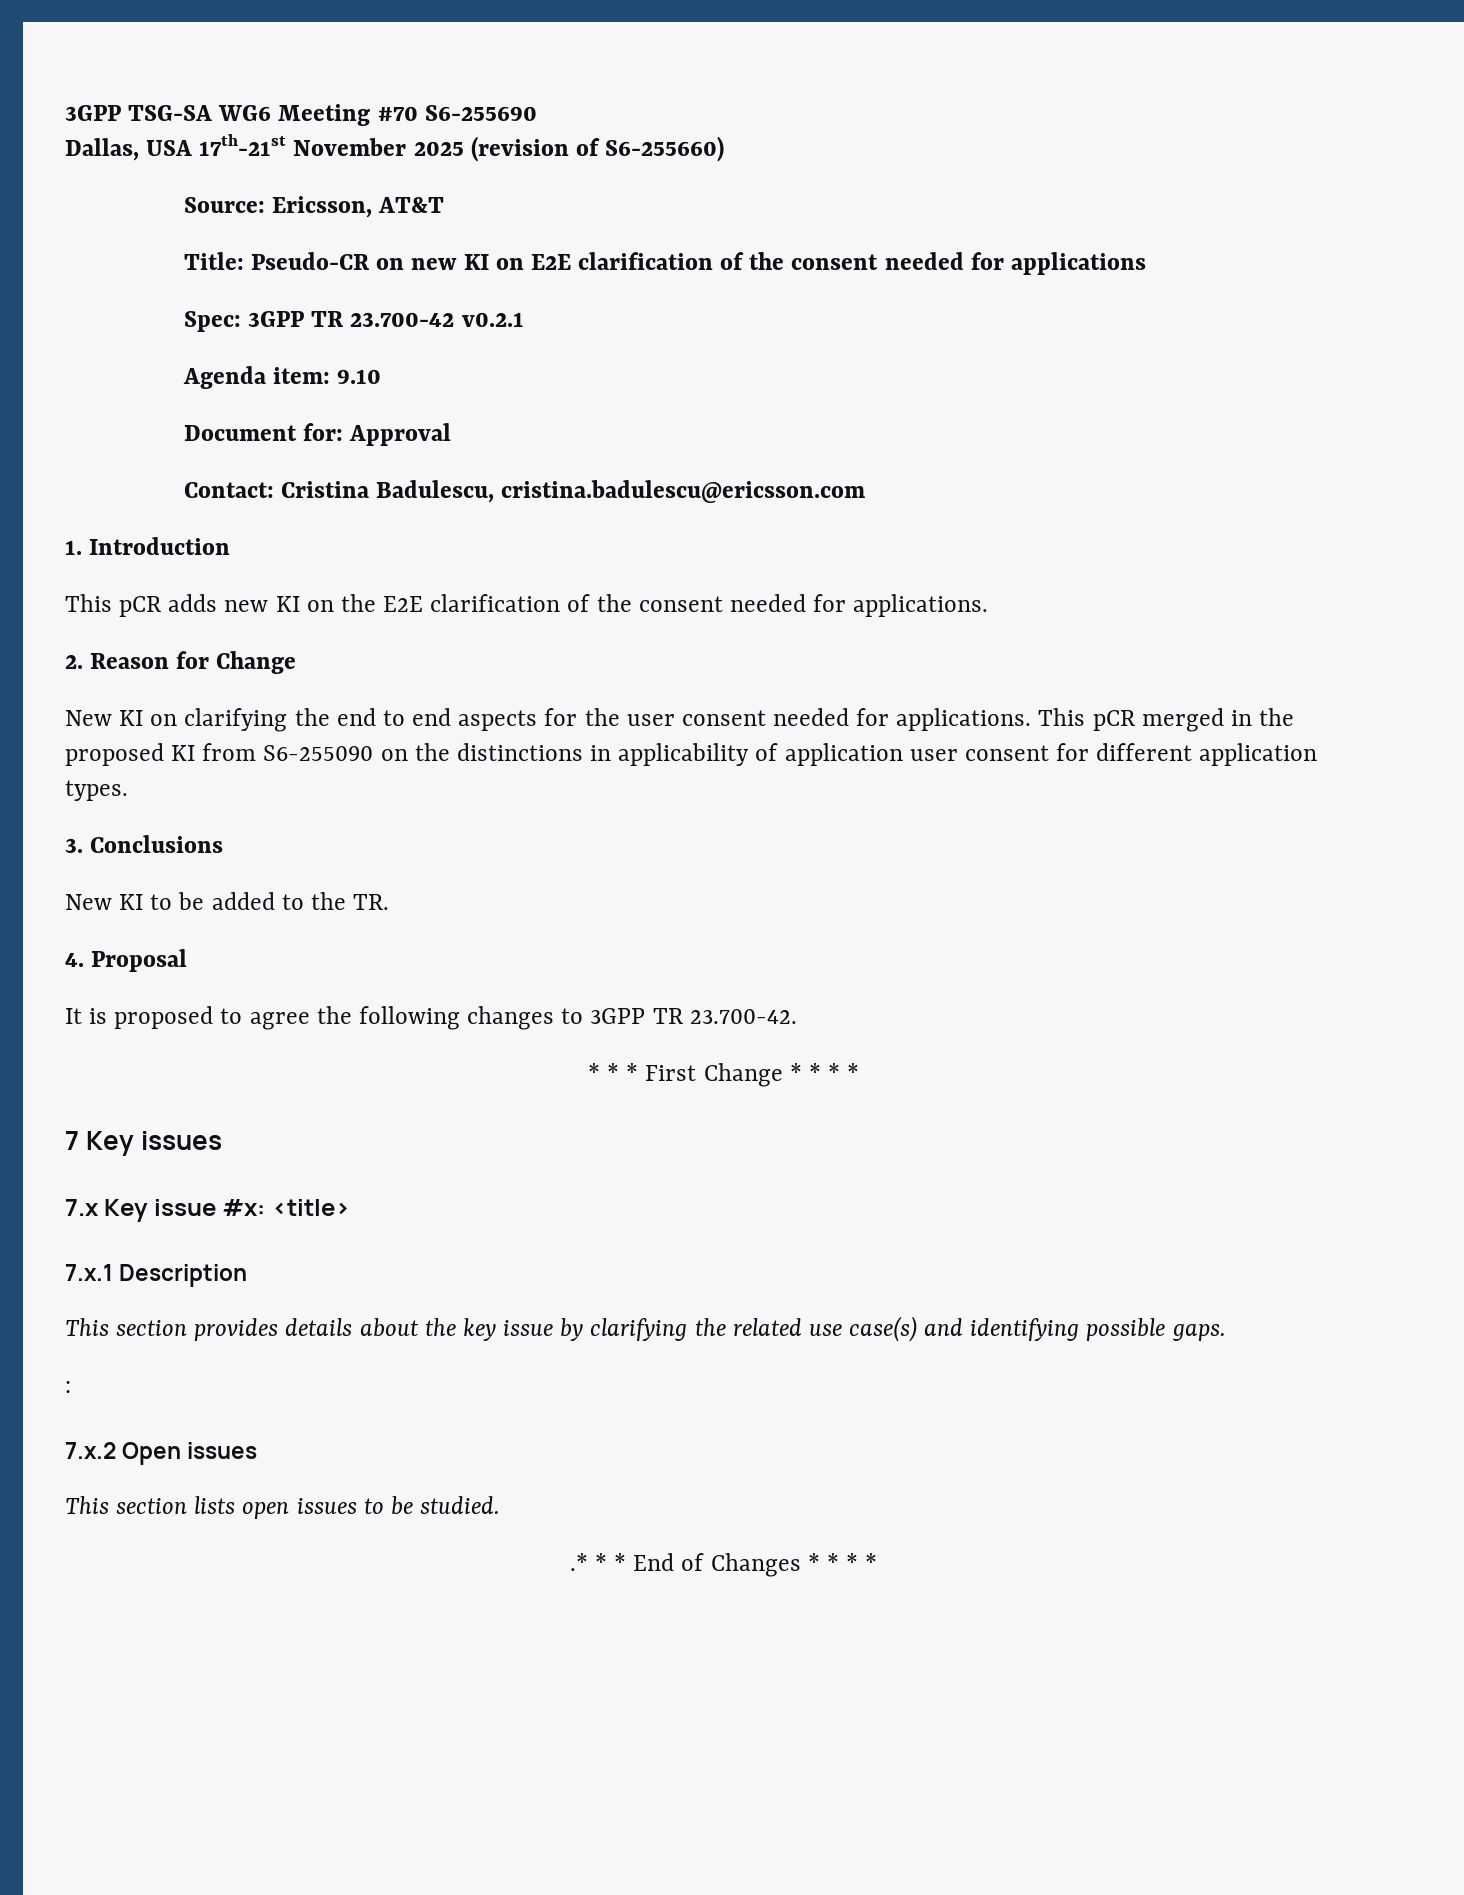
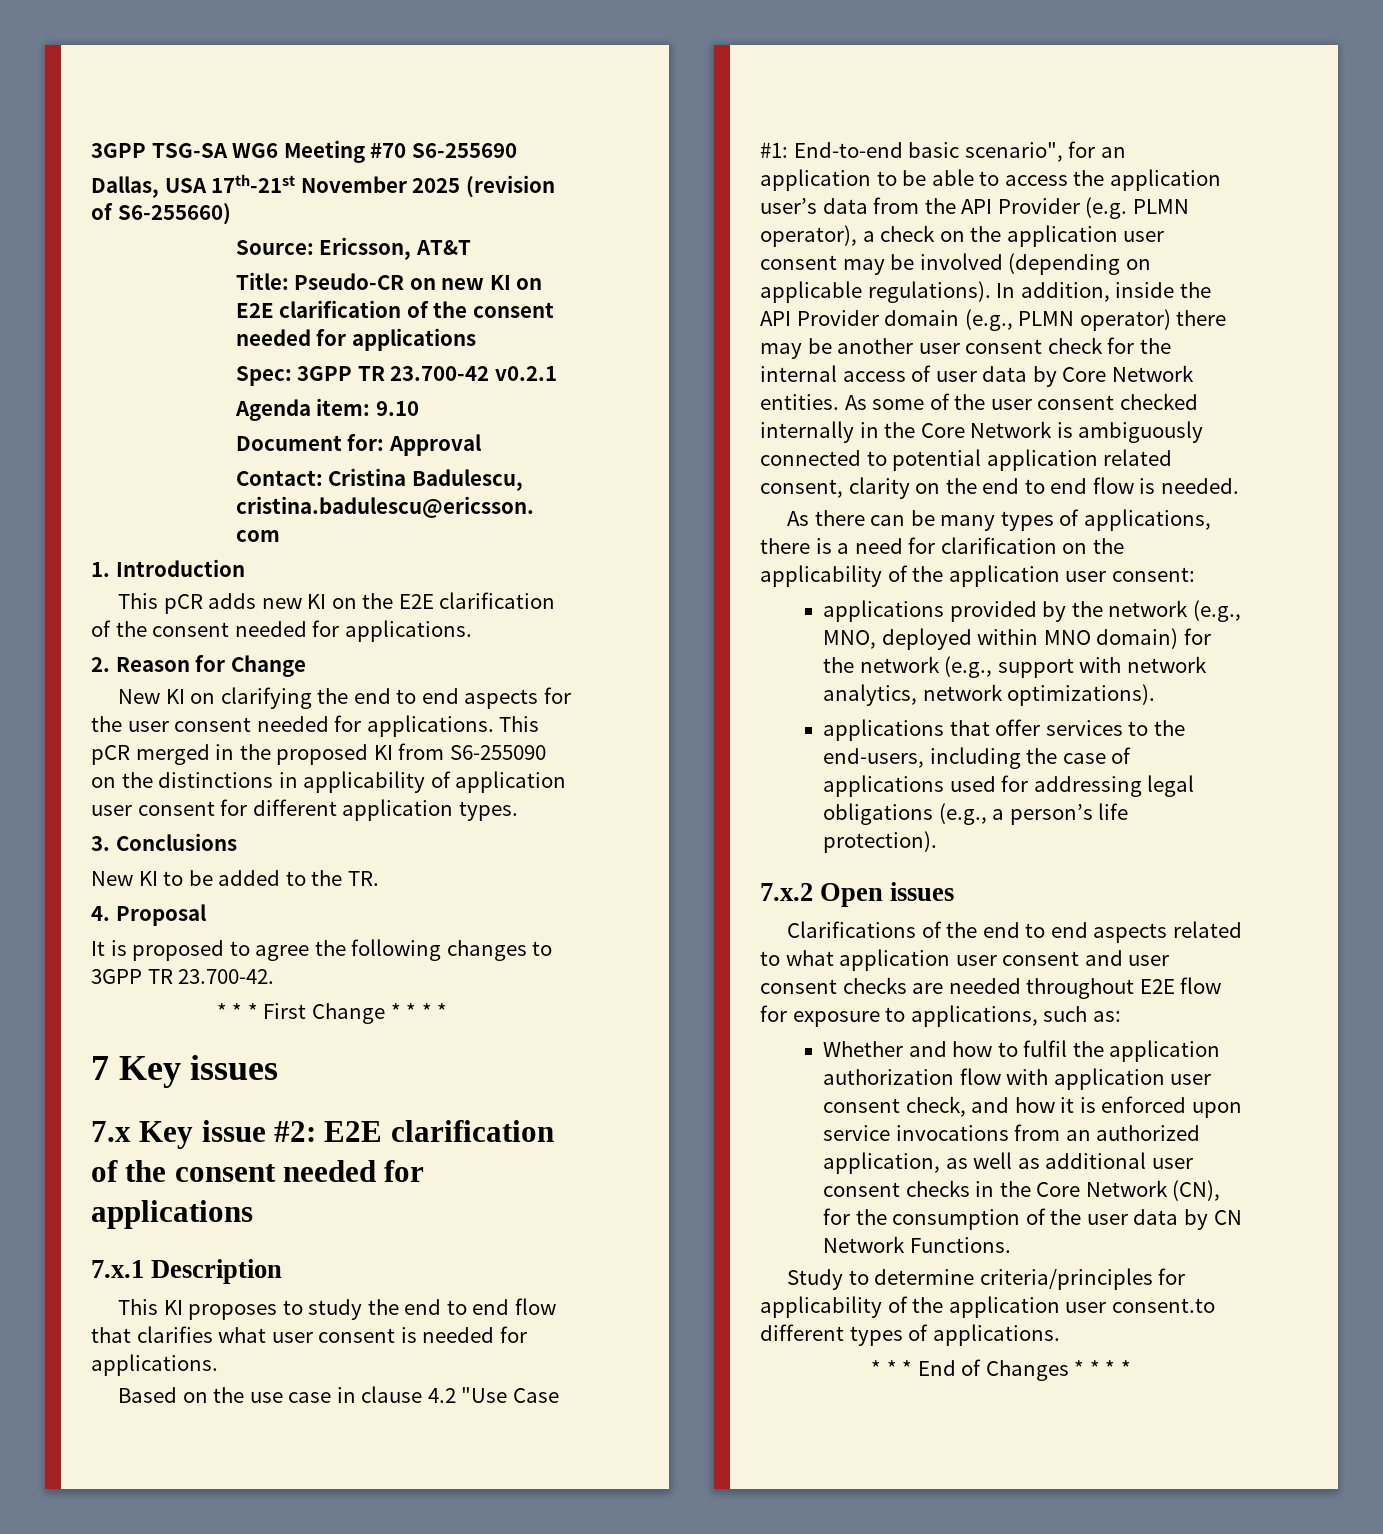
[222,1199,350,1216] [65,1264,248,1287] [65,1316,1226,1342] [65,1381,71,1393] [65,1442,258,1465] [65,1496,501,1519] [569,1553,588,1571] #x: <title> // 7.x.1 Description // This section provides details about the key issue by clarifying the related use case(s) and identifying possible gaps. // : // 7.x.2 Open issues // This section lists open issues to be studied. // .* -> [274,1120,554,1142] [91,1160,425,1182] [91,1200,253,1229] [91,1259,283,1284] [118,1298,556,1320] [91,1326,527,1343] [91,1354,218,1376] [118,1386,559,1403] [760,141,1126,162] [760,169,1221,191] [760,197,1189,219] [760,225,1165,247] [760,253,1151,275] [760,281,1211,303] [760,309,1227,331] [760,337,1171,359] [760,365,1194,387] [760,393,1198,410] [760,421,1204,443] [760,449,1173,471] [760,477,1239,499] [787,509,1211,531] [760,537,1124,554] [760,565,1195,587] [823,600,1241,622] [823,628,1211,650] [823,656,1207,678] [823,684,1156,706] [823,719,1185,741] [823,747,1132,769] [823,775,1195,797] [823,803,1129,825] [823,831,938,853] [760,882,955,907] [787,921,1242,943] [760,949,1170,971] [760,977,1222,999] [760,1005,1121,1027] [823,1040,1221,1062] [823,1068,1212,1090] [823,1096,1242,1118] [823,1124,1201,1141] [823,1152,1193,1174] [823,1180,1221,1201] [823,1208,1242,1230] [823,1236,1011,1253] [787,1268,1186,1290] [760,1296,1215,1318] [760,1324,1060,1346] [871,1360,882,1376] #2: E2E clarification of the consent needed for applications // 7.x.1 Description // This KI proposes to study the end to end flow that clarifies what user consent is needed for applications. // Based on the use case in clause 4.2 "Use Case #1: End-to-end basic scenario", for an application to be able to access the application user’s data from the API Provider (e.g. PLMN operator), a check on the application user consent may be involved (depending on applicable regulations). In addition, inside the API Provider domain (e.g., PLMN operator) there may be another user consent check for the internal access of user data by Core Network entities. As some of the user consent checked internally in the Core Network is ambiguously connected to potential application related consent, clarity on the end to end flow is needed. // As there can be many types of applications, there is a need for clarification on the applicability of the application user consent: // applications provided by the network (e.g., MNO, deployed within MNO domain) for the network (e.g., support with network analytics, network optimizations). // applications that offer services to the end-users, including the case of applications used for addressing legal obligations (e.g., a person’s life protection). // 7.x.2 Open issues // Clarifications of the end to end aspects related to what application user consent and user consent checks are needed throughout E2E flow for exposure to applications, such as: // Whether and how to fulfil the application authorization flow with application user consent check, and how it is enforced upon service invocations from an authorized application, as well as additional user consent checks in the Core Network (CN), for the consumption of the user data by CN Network Functions. // Study to determine criteria/principles for applicability of the application user consent.to different types of applications. // *

